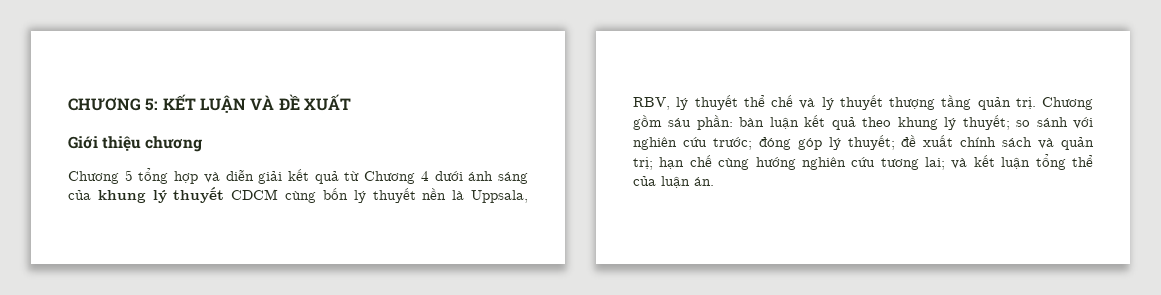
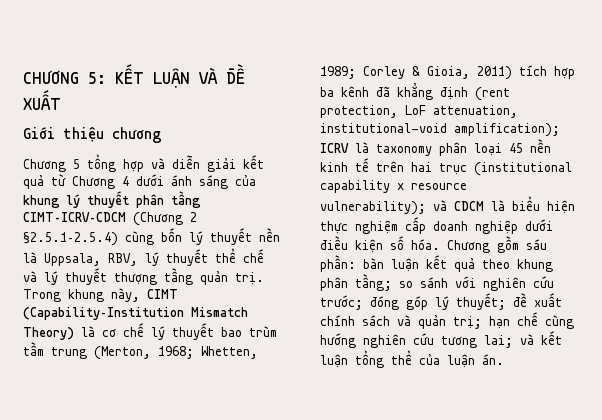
[231,189,279,200] CDCM -> [136,191,201,208] [23,212,197,226] [23,232,118,246] phân tầng CIMT–ICRV–CDCM (Chương 2 §2.5.1–2.5.4)
(1036, 103) none -> [23,288,178,302] [23,307,248,320] [23,323,277,340] [23,342,258,360] [320,65,575,80] [320,82,510,101] [320,105,518,118] [320,123,560,137] [320,139,551,156] [320,158,572,176] [320,180,467,193] [320,196,575,215] [320,217,553,234] [320,236,440,253] Trong khung này, CIMT (Capability–Institution Mismatch Theory) là cơ chế lý thuyết bao trùm tầm trung (Merton, 1968; Whetten, 1989; Corley & Gioia, 2011) tích hợp ba kênh đã khẳng định (rent protection, LoF attenuation, institutional-void amplification); ICRV là taxonomy phân loại 45 nền kinh tế trên hai trục (institutional capability × resource vulnerability); và CDCM là biểu hiện thực nghiệm cấp doanh nghiệp dưới điều kiện số hóa.
[944,115,1010,130] lý thuyết; -> [320,274,392,291] phân tầng;

